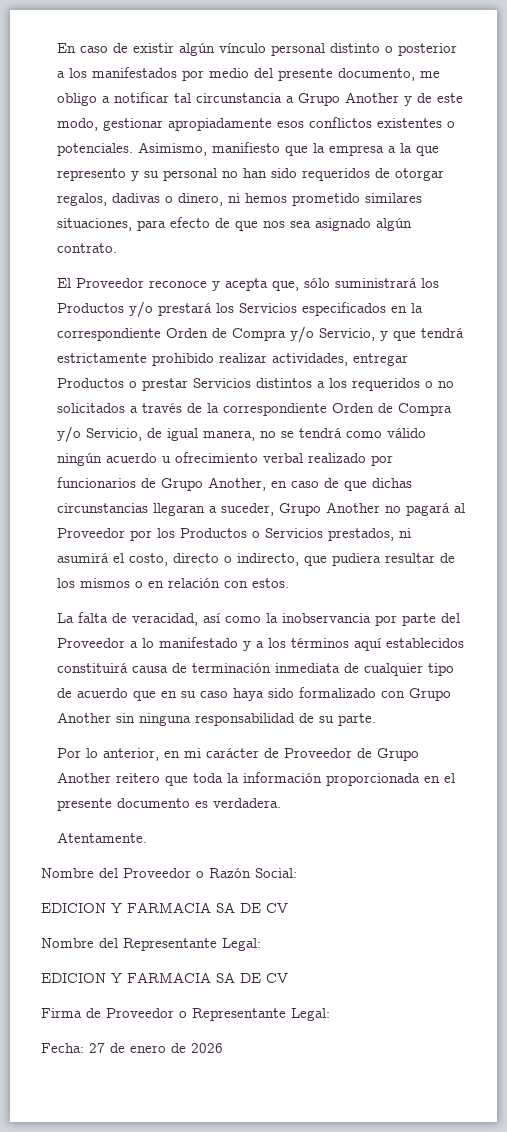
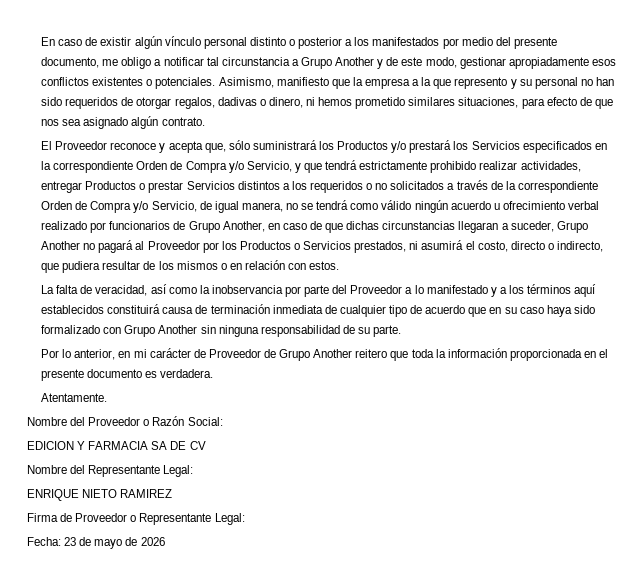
[41,972,288,983] EDICION Y FARMACIA SA DE CV -> [27,489,173,501] ENRIQUE NIETO RAMIREZ
[89,1043,166,1053] 27 de enero -> [64,537,123,549] 23 de mayo

